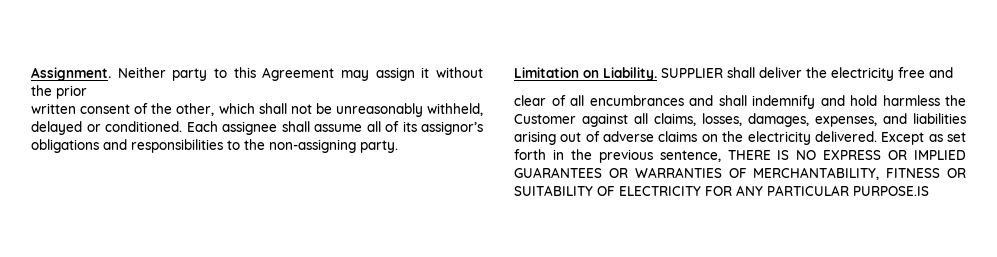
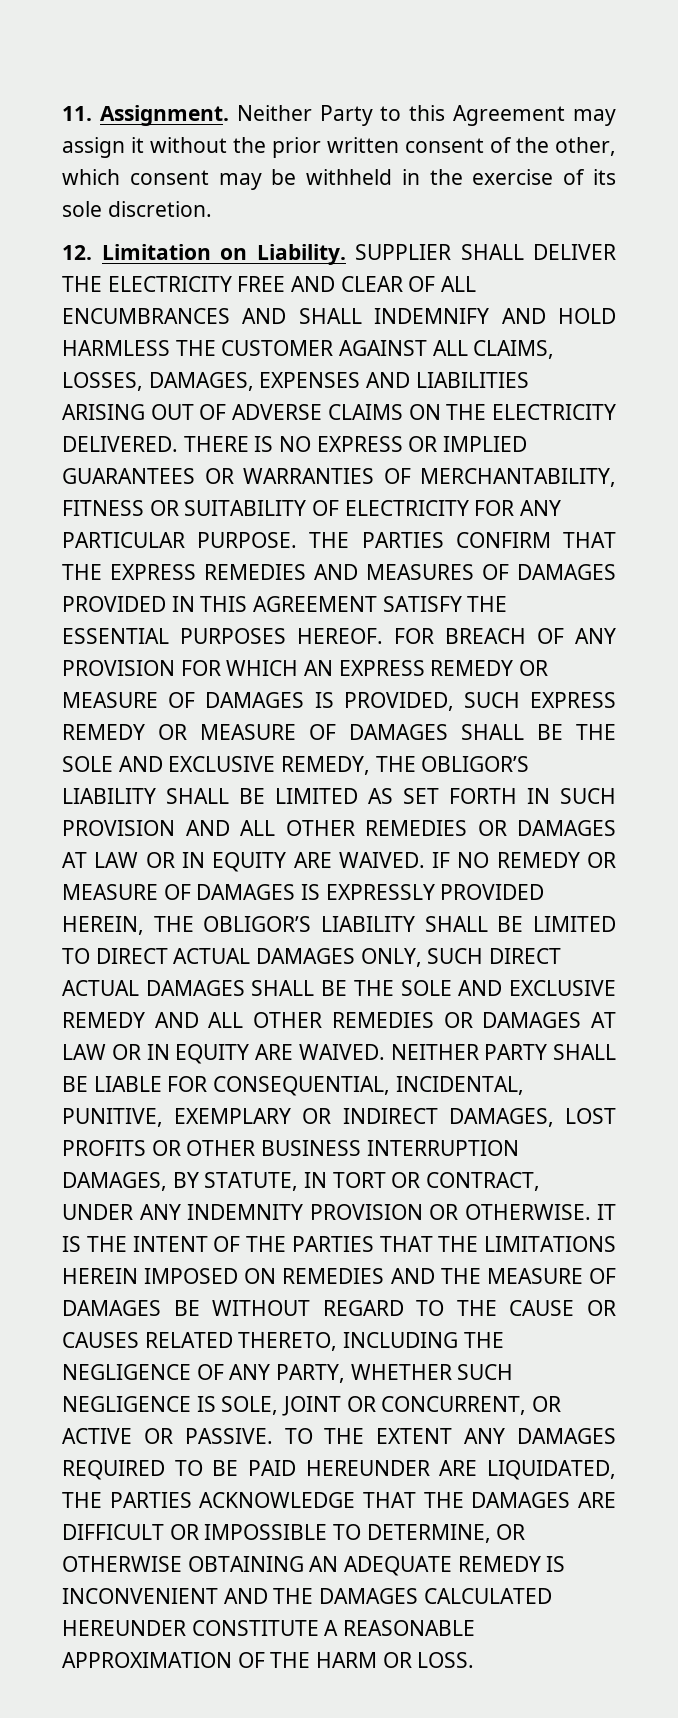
(31, 74) none -> [62,106,92,121] 11.
[172,68,208,81] party -> [319,105,373,126] Party
(87, 92) // -> (321, 147) none
[258,103,484,117] [31,121,483,135] [31,139,398,153] [514,67,953,81] [514,95,966,109] [514,113,966,127] [514,131,966,145] [514,149,721,163] shall not be unreasonably withheld, delayed or conditioned. Each assignee shall assume all of its assignor’s obligations and responsibilities to the non-assigning party. // Limitation on Liability. SUPPLIER shall deliver the electricity free and // clear of all encumbrances and shall indemnify and hold harmless the Customer against all claims, losses, damages, expenses, and liabilities arising out of adverse claims on the electricity delivered. Except as set forth in the previous sentence, -> [129,169,616,190] [62,201,212,217] [62,244,616,265] [62,276,477,292] [62,308,616,324] [62,340,555,359] [62,372,529,391] [62,404,616,420] [62,436,178,452] consent may be withheld in the exercise of its sole discretion. // 12. Limitation on Liability. SUPPLIER SHALL DELIVER THE ELECTRICITY FREE AND CLEAR OF ALL ENCUMBRANCES AND SHALL INDEMNIFY AND HOLD HARMLESS THE CUSTOMER AGAINST ALL CLAIMS, LOSSES, DAMAGES, EXPENSES AND LIABILITIES ARISING OUT OF ADVERSE CLAIMS ON THE ELECTRICITY DELIVERED.
[853,186,929,196] PURPOSE.IS -> [197,532,616,548] [62,564,616,580] [62,596,508,612] [62,628,616,644] [62,660,549,676] [62,692,616,711] [62,724,616,740] [62,756,530,775] [62,788,616,804] [62,820,616,836] [62,852,616,872] [62,884,545,900] [62,916,616,935] [62,948,562,967] [62,980,616,996] [62,1012,616,1028] [62,1044,616,1064] [62,1076,524,1096] [62,1108,616,1127] [62,1140,519,1156] [62,1172,541,1191] [62,1204,616,1220] [62,1236,616,1252] [62,1268,616,1284] [62,1300,616,1316] [62,1332,504,1351] [62,1364,514,1383] [62,1396,562,1416] [62,1428,616,1444] [62,1460,616,1480] [62,1492,617,1508] [62,1524,526,1543] [62,1556,566,1576] [62,1588,552,1604] [62,1620,476,1636] [62,1652,475,1668] PURPOSE. THE PARTIES CONFIRM THAT THE EXPRESS REMEDIES AND MEASURES OF DAMAGES PROVIDED IN THIS AGREEMENT SATISFY THE ESSENTIAL PURPOSES HEREOF. FOR BREACH OF ANY PROVISION FOR WHICH AN EXPRESS REMEDY OR MEASURE OF DAMAGES IS PROVIDED, SUCH EXPRESS REMEDY OR MEASURE OF DAMAGES SHALL BE THE SOLE AND EXCLUSIVE REMEDY, THE OBLIGOR’S LIABILITY SHALL BE LIMITED AS SET FORTH IN SUCH PROVISION AND ALL OTHER REMEDIES OR DAMAGES AT LAW OR IN EQUITY ARE WAIVED. IF NO REMEDY OR MEASURE OF DAMAGES IS EXPRESSLY PROVIDED HEREIN, THE OBLIGOR’S LIABILITY SHALL BE LIMITED TO DIRECT ACTUAL DAMAGES ONLY, SUCH DIRECT ACTUAL DAMAGES SHALL BE THE SOLE AND EXCLUSIVE REMEDY AND ALL OTHER REMEDIES OR DAMAGES AT LAW OR IN EQUITY ARE WAIVED. NEITHER PARTY SHALL BE LIABLE FOR CONSEQUENTIAL, INCIDENTAL, PUNITIVE, EXEMPLARY OR INDIRECT DAMAGES, LOST PROFITS OR OTHER BUSINESS INTERRUPTION DAMAGES, BY STATUTE, IN TORT OR CONTRACT, UNDER ANY INDEMNITY PROVISION OR OTHERWISE. IT IS THE INTENT OF THE PARTIES THAT THE LIMITATIONS HEREIN IMPOSED ON REMEDIES AND THE MEASURE OF DAMAGES BE WITHOUT REGARD TO THE CAUSE OR CAUSES RELATED THERETO, INCLUDING THE NEGLIGENCE OF ANY PARTY, WHETHER SUCH NEGLIGENCE IS SOLE, JOINT OR CONCURRENT, OR ACTIVE OR PASSIVE. TO THE EXTENT ANY DAMAGES REQUIRED TO BE PAID HEREUNDER ARE LIQUIDATED, THE PARTIES ACKNOWLEDGE THAT THE DAMAGES ARE DIFFICULT OR IMPOSSIBLE TO DETERMINE, OR OTHERWISE OBTAINING AN ADEQUATE REMEDY IS INCONVENIENT AND THE DAMAGES CALCULATED HEREUNDER CONSTITUTE A REASONABLE APPROXIMATION OF THE HARM OR LOSS.

